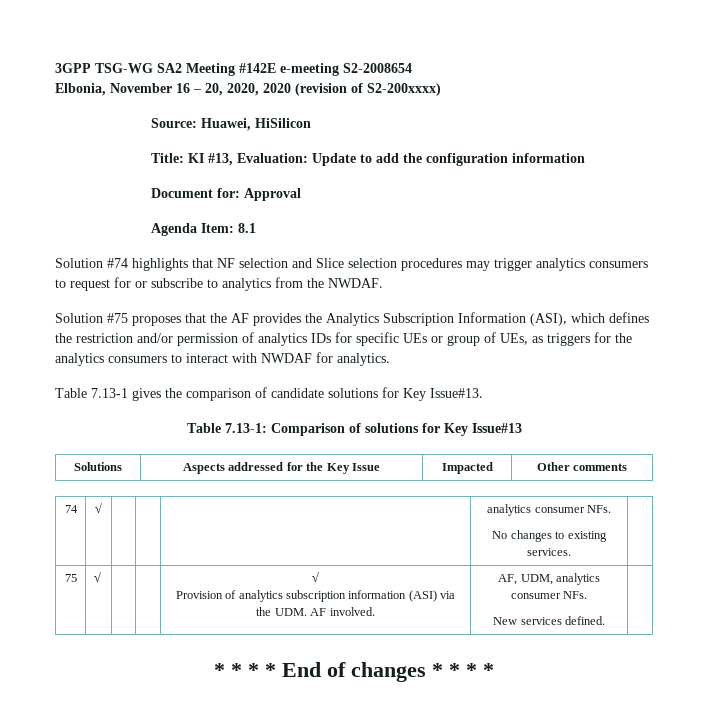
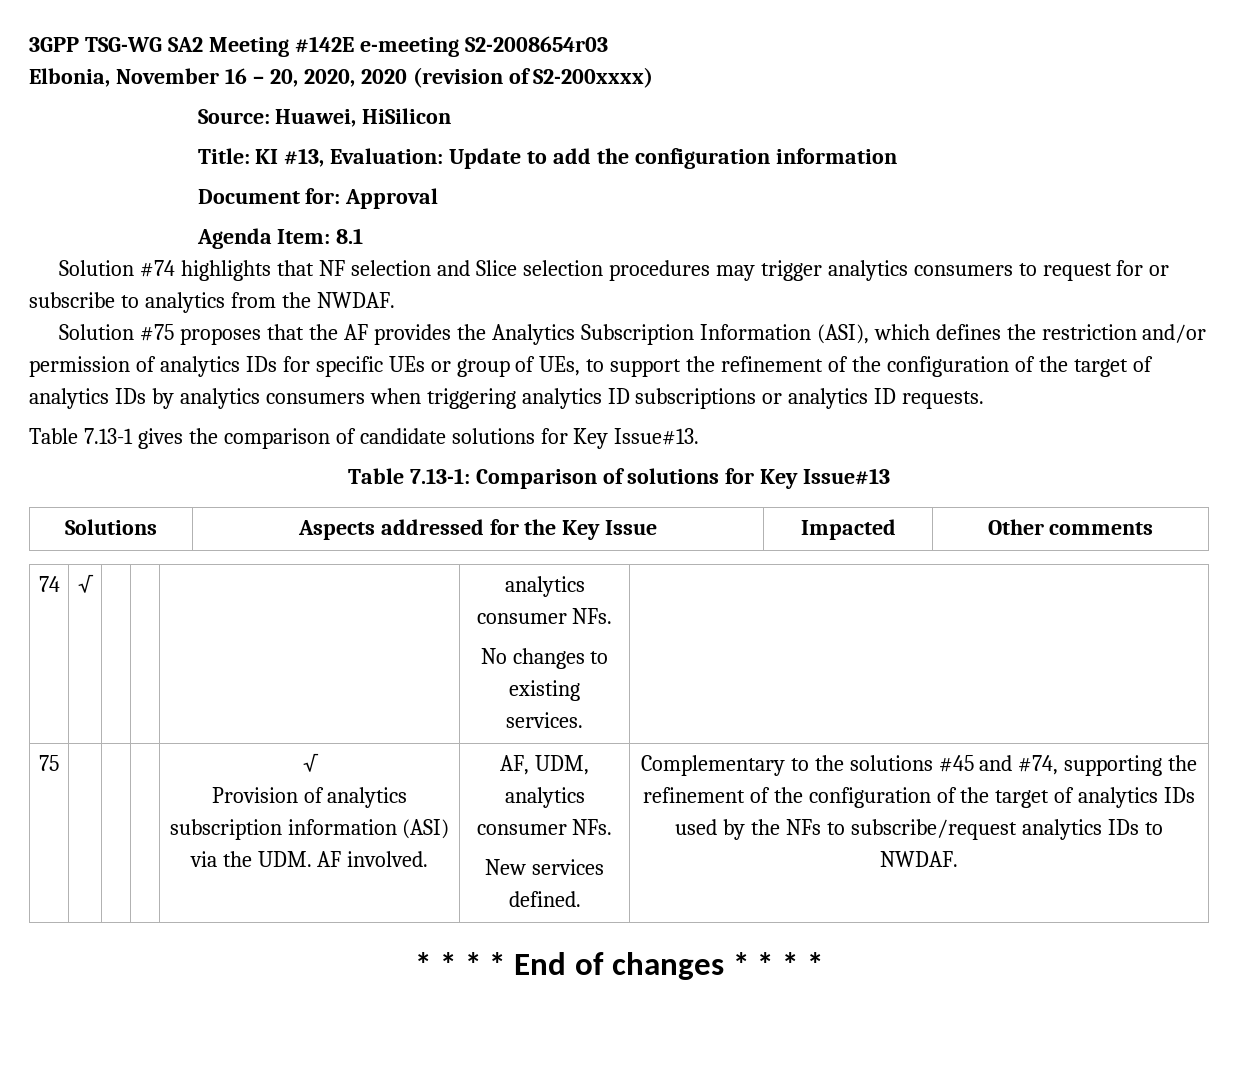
[343,63,412,73] S2-2008654 -> [464,36,608,52] S2-2008654r03
[532,332,632,346] [55,352,390,366] as triggers for the analytics consumers to interact with NWDAF for analytics. -> [586,356,1153,377] [29,388,985,409] to support the refinement of the configuration of the target of analytics IDs by analytics consumers when triggering analytics ID subscriptions or analytics ID requests.
[93,571,101,582] √ -> (59, 763) none
(605, 620) none -> [640,755,1198,776] [642,787,1196,808] [675,819,1163,840] [880,851,958,867] Complementary to the solutions #45 and #74, supporting the refinement of the configuration of the target of analytics IDs used by the NFs to subscribe/request analytics IDs to NWDAF.

